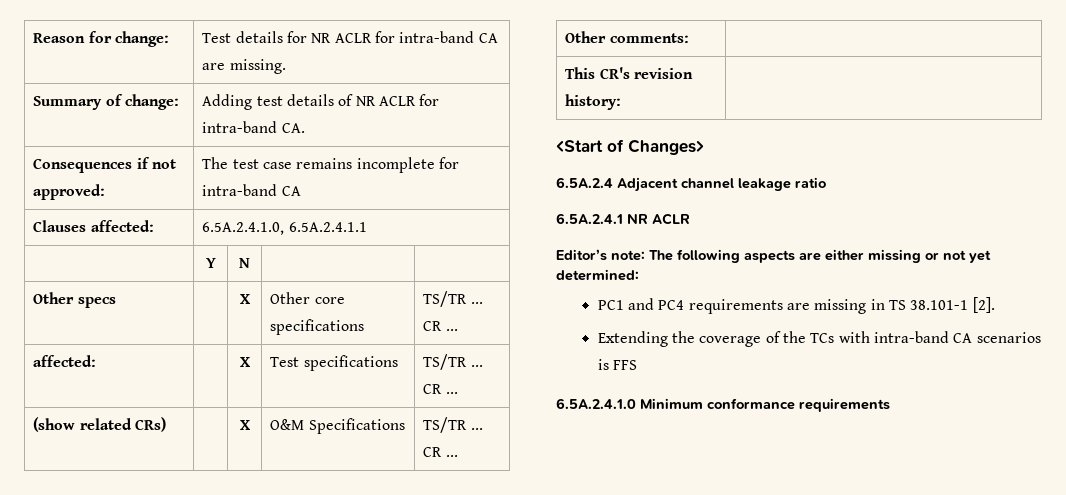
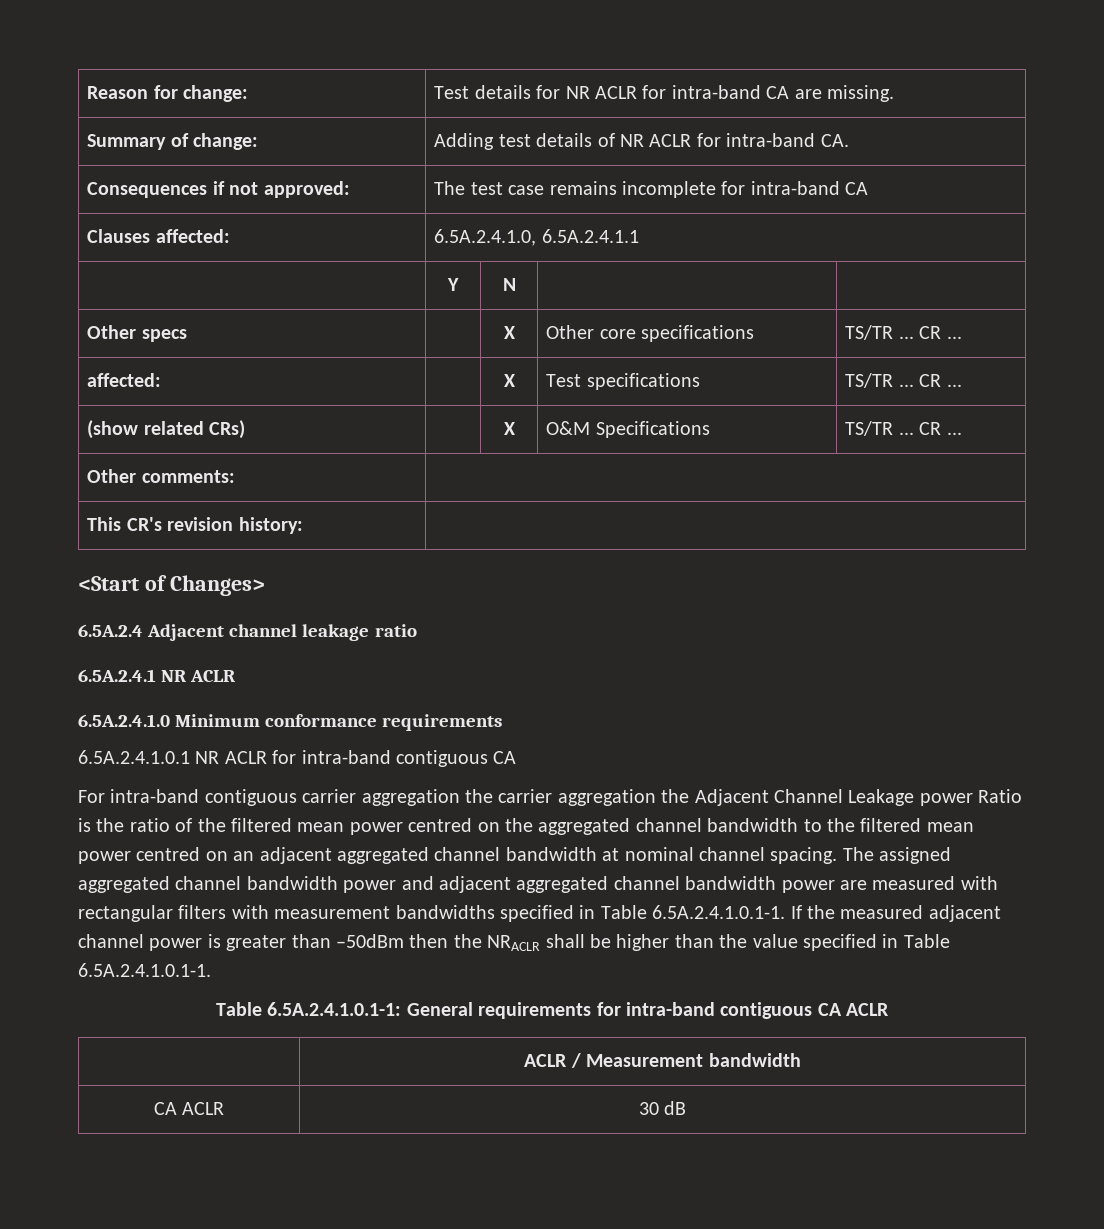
[556,249,991,263] [556,269,639,281] [597,297,995,314] [597,331,1041,347] [597,359,638,370] [556,398,890,412] Editor’s note: The following aspects are either missing or not yet determined: // PC1 and PC4 requirements are missing in TS 38.101-1 [2]. // Extending the coverage of the TCs with intra-band CA scenarios is FFS // 6.5A.2.4.1.0 Minimum conformance requirements -> [78,714,503,731] [78,750,517,767] [78,789,1023,806] [78,818,974,835] [78,847,952,864] [78,876,998,893] [78,905,1001,922] [78,934,950,951] [78,963,211,977] [215,1002,890,1019] [524,1053,801,1068] [153,1102,225,1115] [638,1101,687,1115] 6.5A.2.4.1.0 Minimum conformance requirements // 6.5A.2.4.1.0.1 NR ACLR for intra-band contiguous CA // For intra-band contiguous carrier aggregation the carrier aggregation the Adjacent Channel Leakage power Ratio is the ratio of the filtered mean power centred on the aggregated channel bandwidth to the filtered mean power centred on an adjacent aggregated channel bandwidth at nominal channel spacing. The assigned aggregated channel bandwidth power and adjacent aggregated channel bandwidth power are measured with rectangular filters with measurement bandwidths specified in Table 6.5A.2.4.1.0.1-1. If the measured adjacent channel power is greater than –50dBm then the NRACLR shall be higher than the value specified in Table 6.5A.2.4.1.0.1-1. // Table 6.5A.2.4.1.0.1-1: General requirements for intra-band contiguous CA ACLR // | ACLR / Measurement bandwidth // CA ACLR | 30 dB

